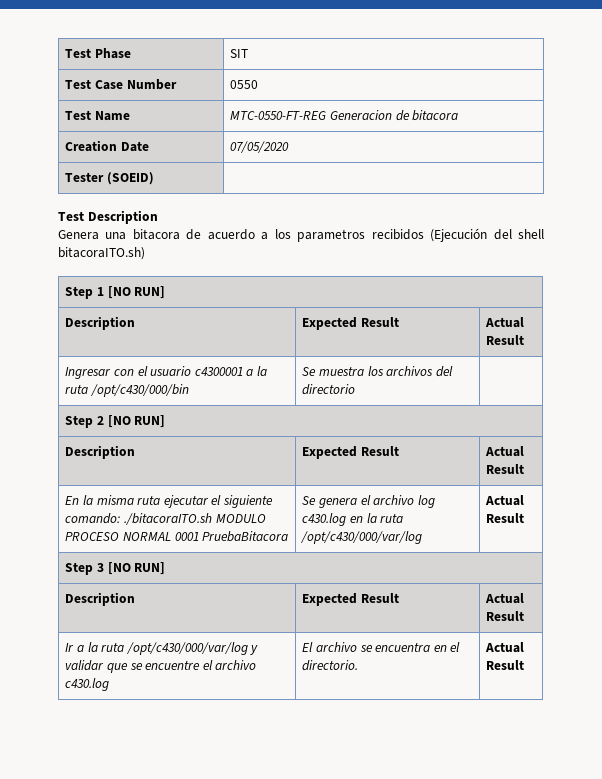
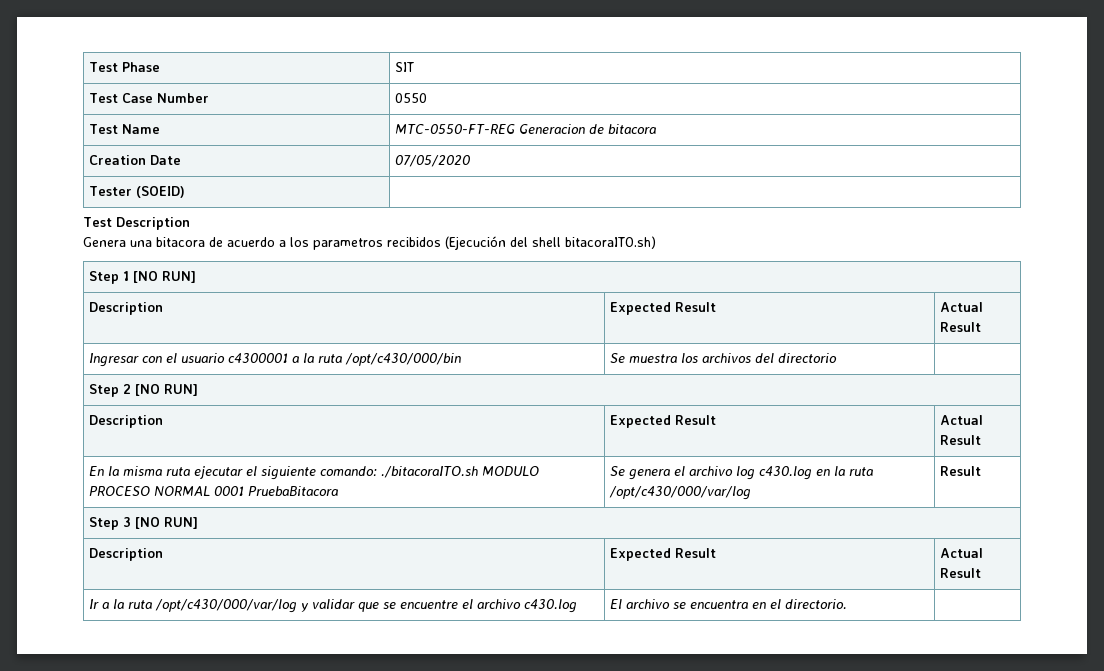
[485,495,525,506] Actual -> (751, 493) none
[485,642,525,653] [486,660,525,670] Actual Result -> (847, 604) none

